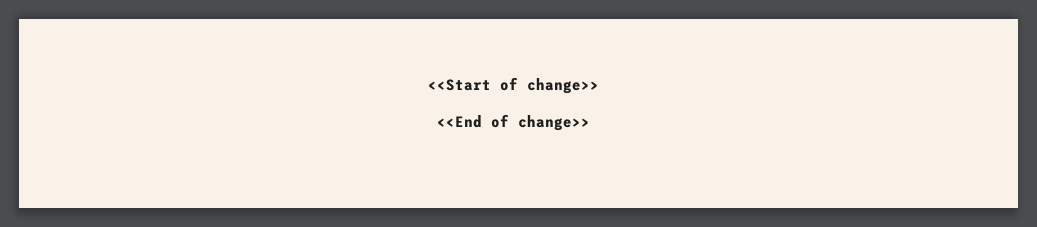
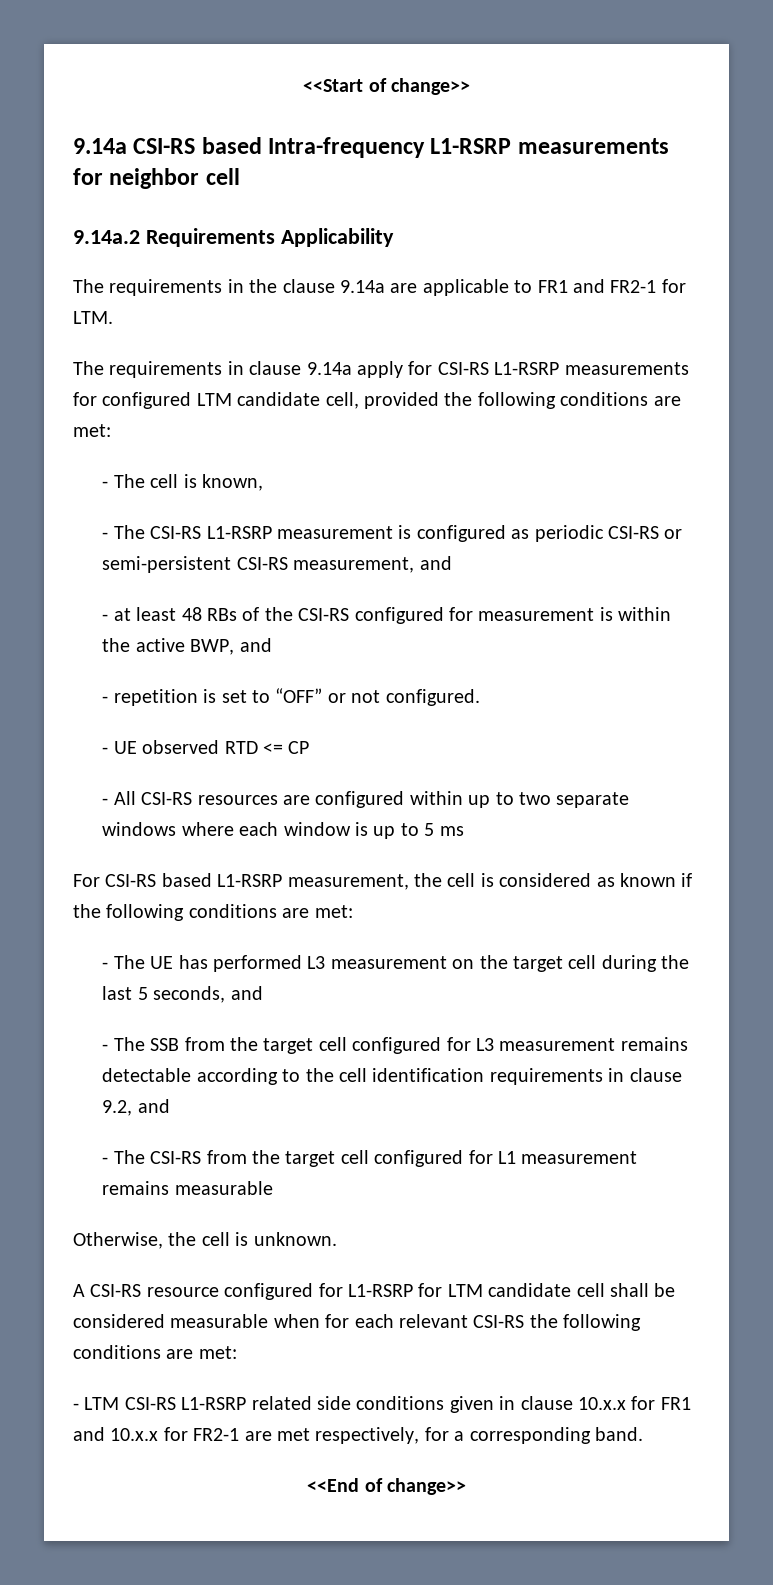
(599, 86) none -> [73,137,669,158] [73,168,240,189] [73,228,394,247] [73,279,686,296] [73,311,113,324] [73,361,689,378] [73,392,681,409] [73,424,111,437] [102,474,263,491] [102,525,683,542] [102,556,452,573] [102,607,672,624] [102,638,272,655] [102,688,480,706] [102,740,310,754] [102,791,630,808] [102,822,464,839] [73,873,693,890] [73,904,353,921] [102,955,690,972] [102,986,263,1003] [102,1037,688,1054] [102,1068,682,1085] [102,1099,170,1116] [102,1150,638,1167] [102,1181,273,1195] [73,1232,337,1249] [73,1283,676,1300] [73,1314,642,1331] [73,1345,237,1359] [73,1396,691,1413] [73,1427,643,1444] // 9.14a CSI-RS based Intra-frequency L1-RSRP measurements for neighbor cell // 9.14a.2 Requirements Applicability // The requirements in the clause 9.14a are applicable to FR1 and FR2-1 for LTM. // The requirements in clause 9.14a apply for CSI-RS L1-RSRP measurements for configured LTM candidate cell, provided the following conditions are met: // - The cell is known, // - The CSI-RS L1-RSRP measurement is configured as periodic CSI-RS or semi-persistent CSI-RS measurement, and // - at least 48 RBs of the CSI-RS configured for measurement is within the active BWP, and // - repetition is set to “OFF” or not configured. // - UE observed RTD <= CP // - All CSI-RS resources are configured within up to two separate windows where each window is up to 5 ms // For CSI-RS based L1-RSRP measurement, the cell is considered as known if the following conditions are met: // - The UE has performed L3 measurement on the target cell during the last 5 seconds, and // - The SSB from the target cell configured for L3 measurement remains detectable according to the cell identification requirements in clause 9.2, and // - The CSI-RS from the target cell configured for L1 measurement remains measurable // Otherwise, the cell is unknown. // A CSI-RS resource configured for L1-RSRP for LTM candidate cell shall be considered measurable when for each relevant CSI-RS the following conditions are met: // - LTM CSI-RS L1-RSRP related side conditions given in clause 10.x.x for FR1 and 10.x.x for FR2-1 are met respectively, for a corresponding band.

